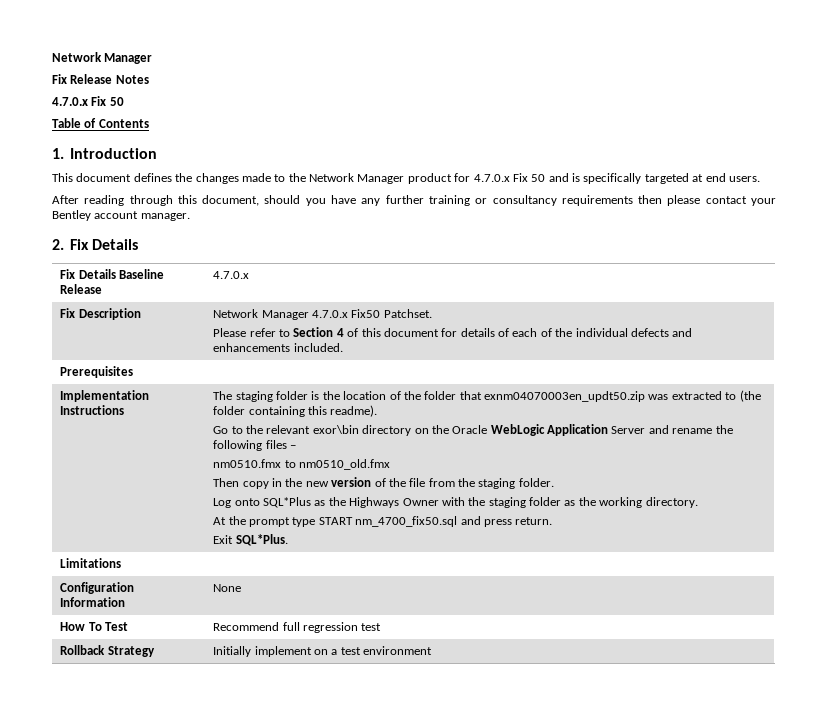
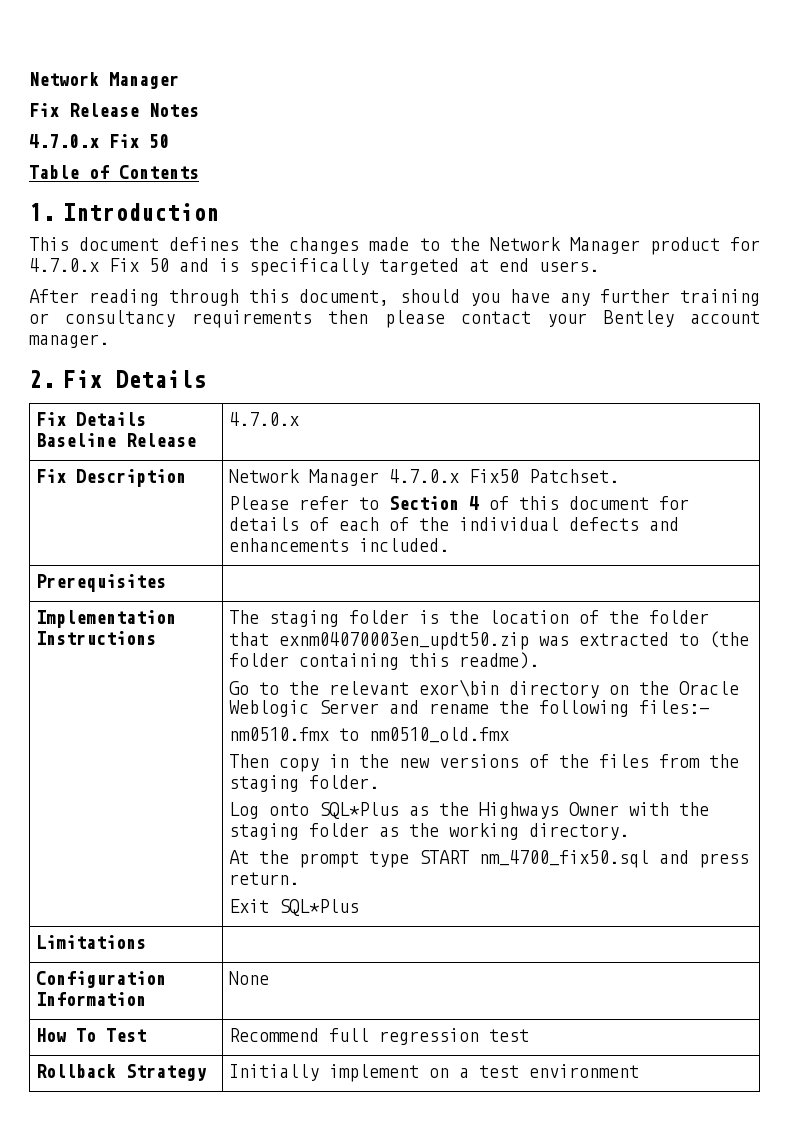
[490,424,609,436] WebLogic Application -> [229,700,310,717] Weblogic
[265,440,297,449] files – -> [639,700,710,714] files:-
[331,477,426,487] version of the file -> [439,754,650,768] versions of the files
[235,534,288,546] SQL*Plus. -> [279,899,360,916] SQL*Plus

